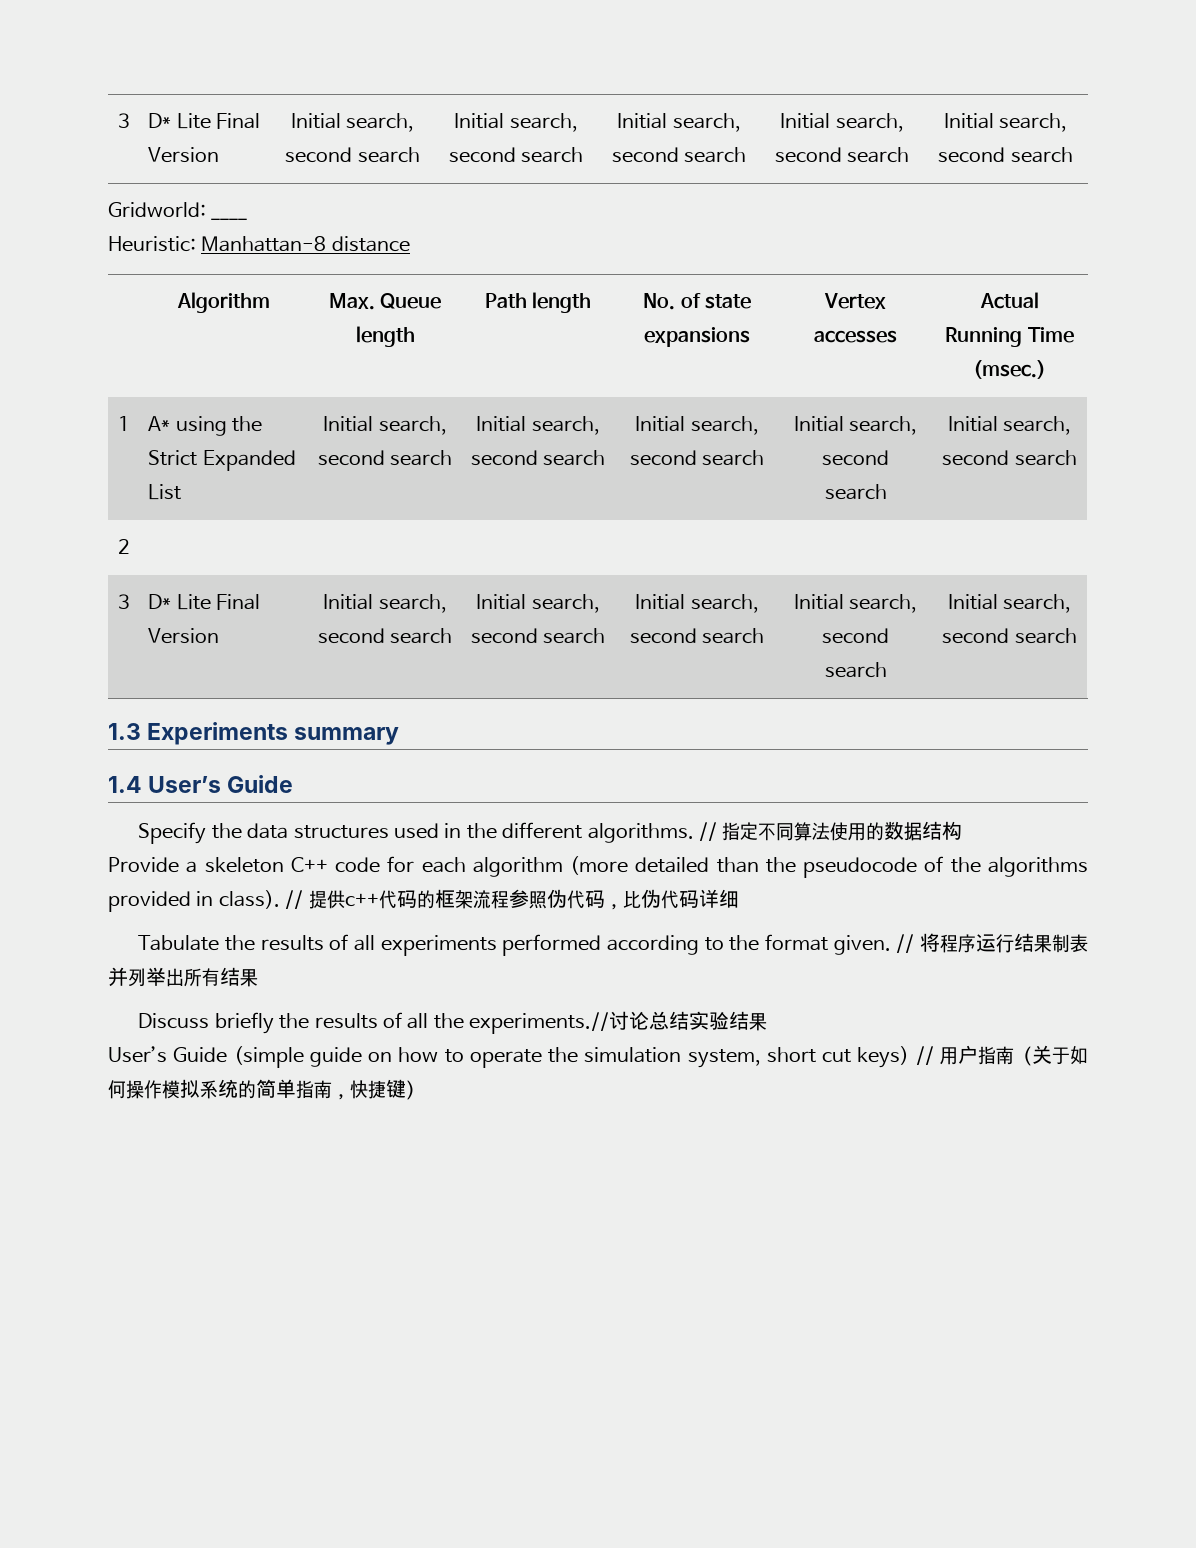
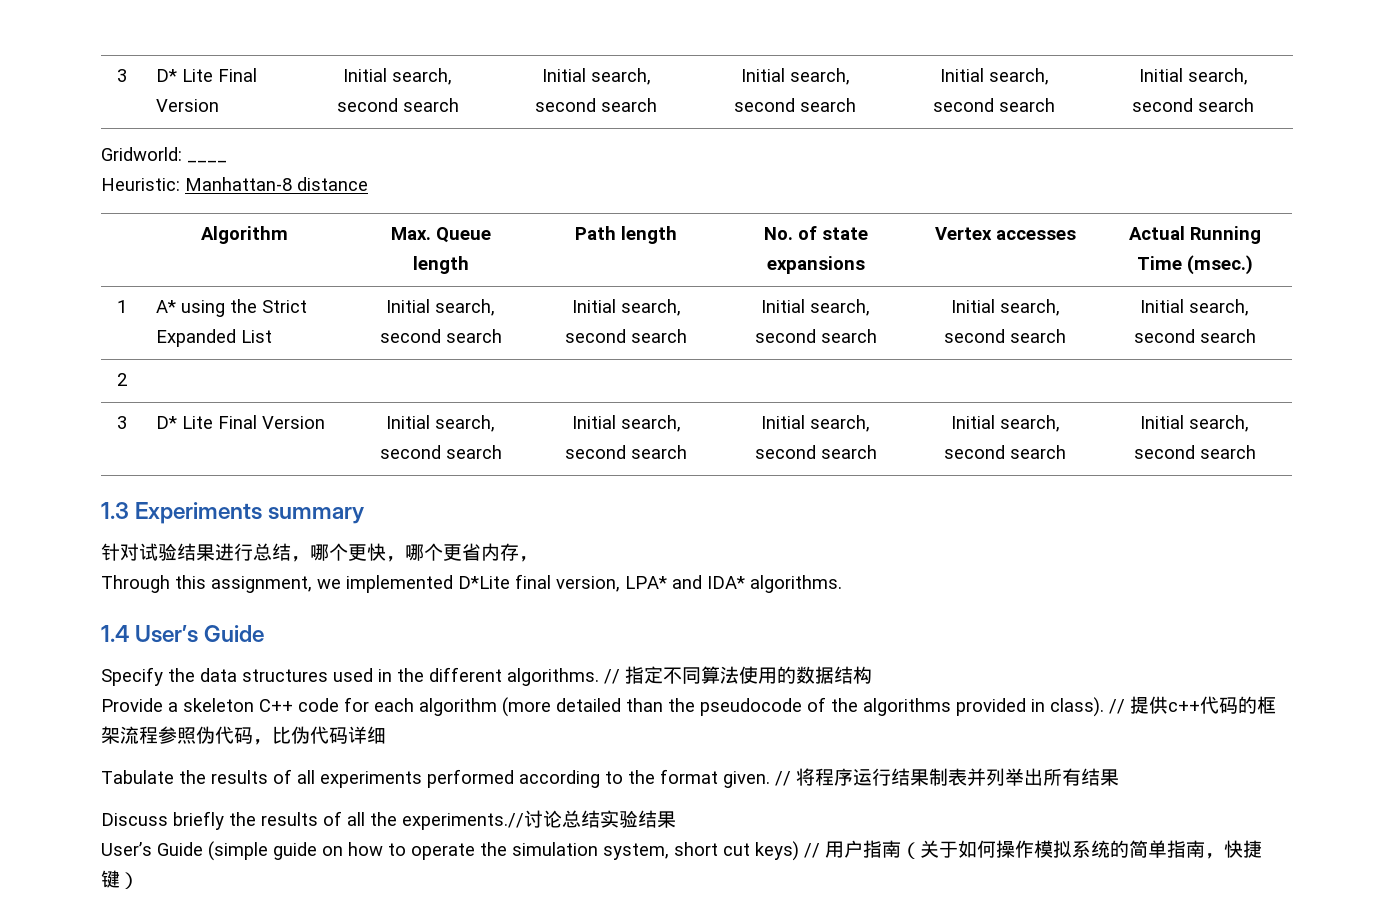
(400, 736) none -> [101,543,538,562] [101,574,842,593] // 针对试验结果进行总结，哪个更快，哪个更省内存， // Through this assignment, we implemented D*Lite final version, LPA* and IDA* algorithms.

